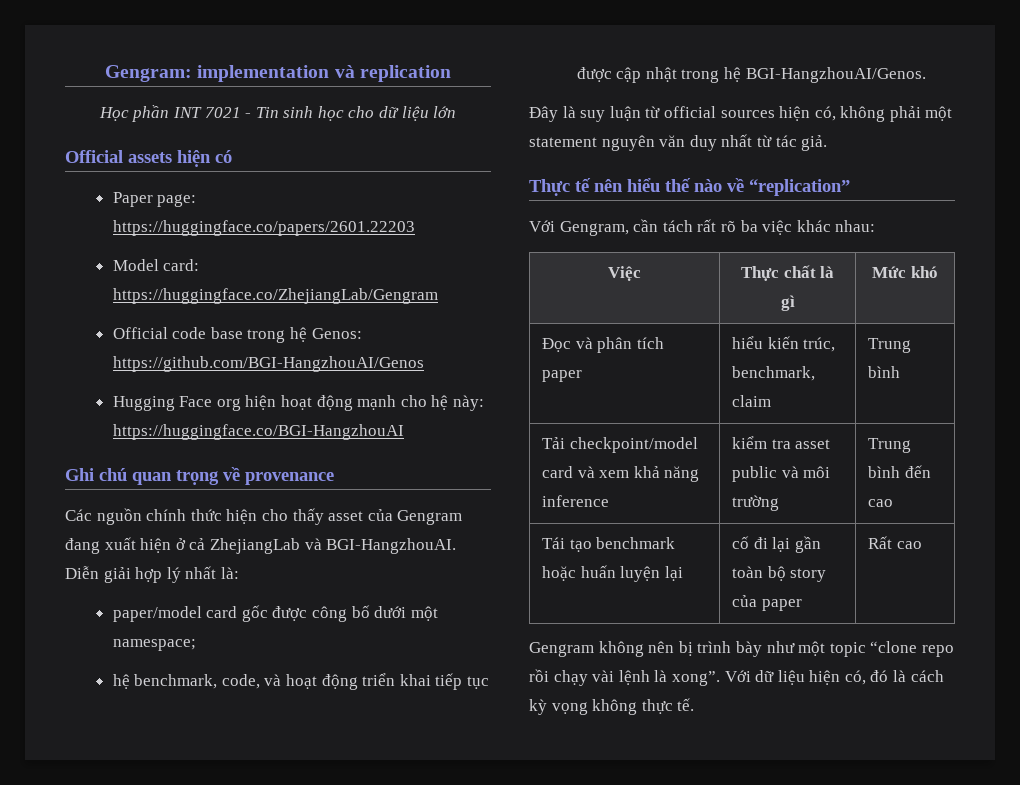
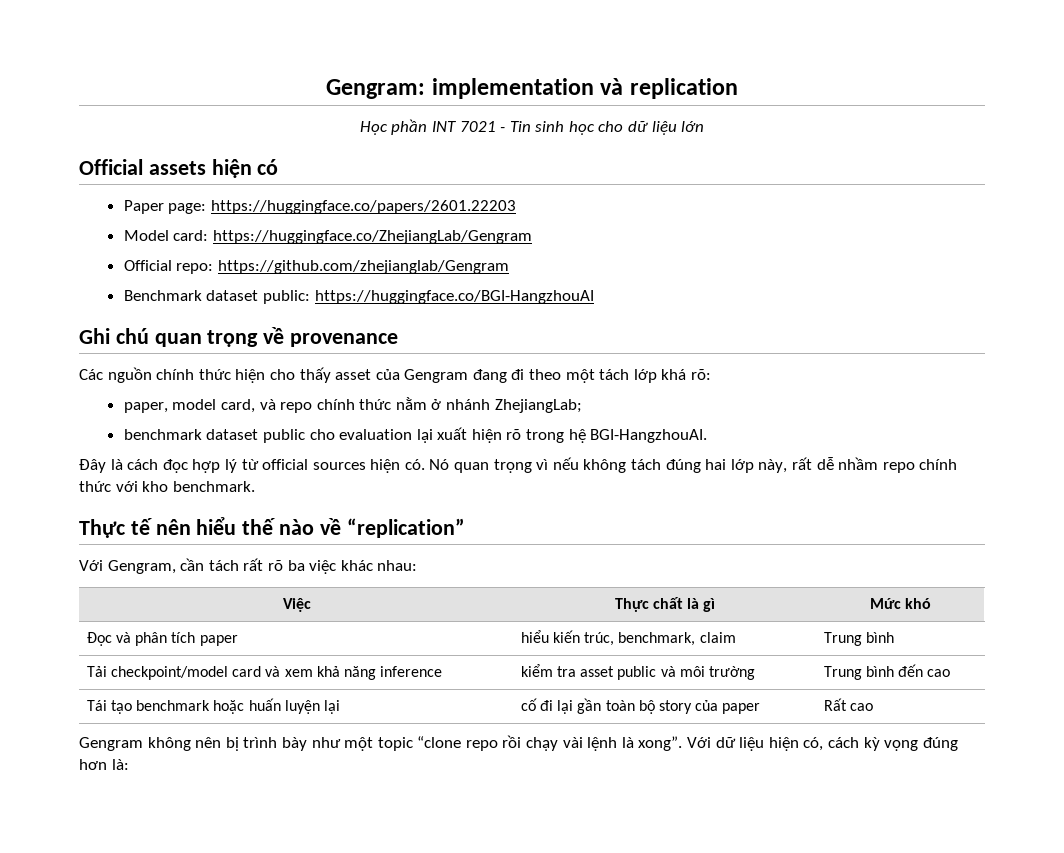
[172,327,362,343] [112,356,424,372] [112,395,485,411] code base trong hệ Genos: https://github.com/BGI-HangzhouAI/Genos // Hugging Face org hiện hoạt động mạnh cho hệ này: -> [176,260,509,274] [123,290,310,304] repo: https://github.com/zhejianglab/Gengram // Benchmark dataset public:
[104,537,457,554] [65,566,239,583] [112,605,438,622] [112,639,196,651] [112,673,490,690] [576,67,926,83] xuất hiện ở cả ZhejiangLab và BGI-HangzhouAI. Diễn giải hợp lý nhất là: // paper/model card gốc được công bố dưới một namespace; // hệ benchmark, code, và hoạt động triển khai tiếp tục được cập nhật trong hệ BGI-HangzhouAI/Genos. -> [511,369,712,383] [123,397,582,413] [123,427,708,443] đi theo một tách lớp khá rõ: // paper, model card, và repo chính thức nằm ở nhánh ZhejiangLab; // benchmark dataset public cho evaluation lại xuất hiện rõ trong hệ BGI-HangzhouAI.
[580,106,953,122] [529,134,828,151] suy luận từ official sources hiện có, không phải một statement nguyên văn duy nhất từ tác giả. -> [127,457,958,473] [79,481,255,492] cách đọc hợp lý từ official sources hiện có. Nó quan trọng vì nếu không tách đúng hai lớp này, rất dễ nhầm repo chính thức với kho benchmark.
[870,670,907,682] đó là -> (824, 744) none
[592,698,695,715] không thực tế. -> [922,737,958,751] [79,759,129,770] đúng hơn là:

